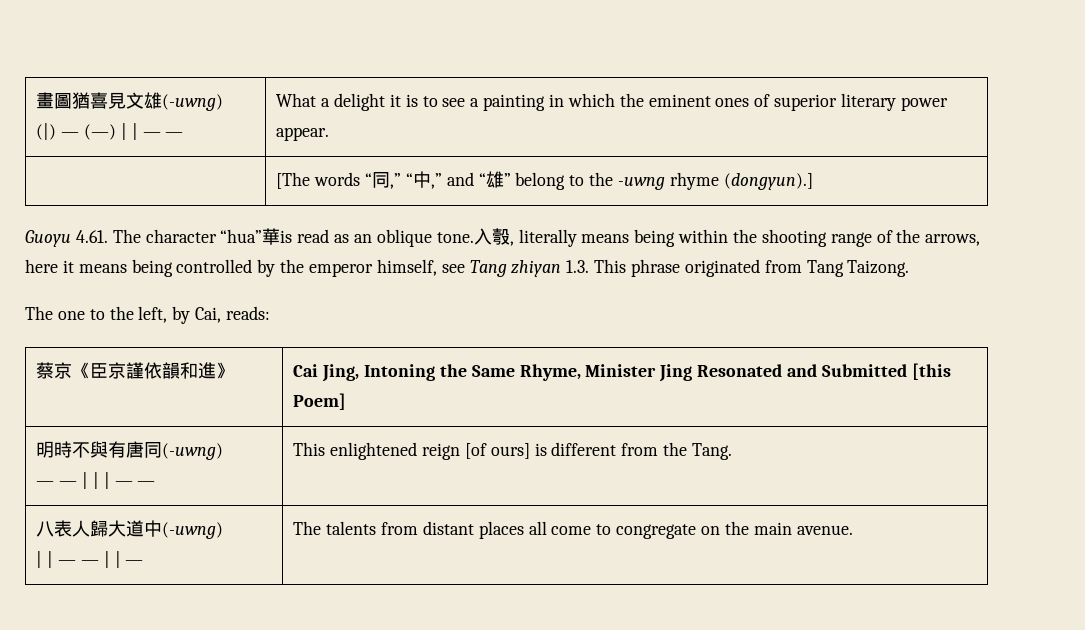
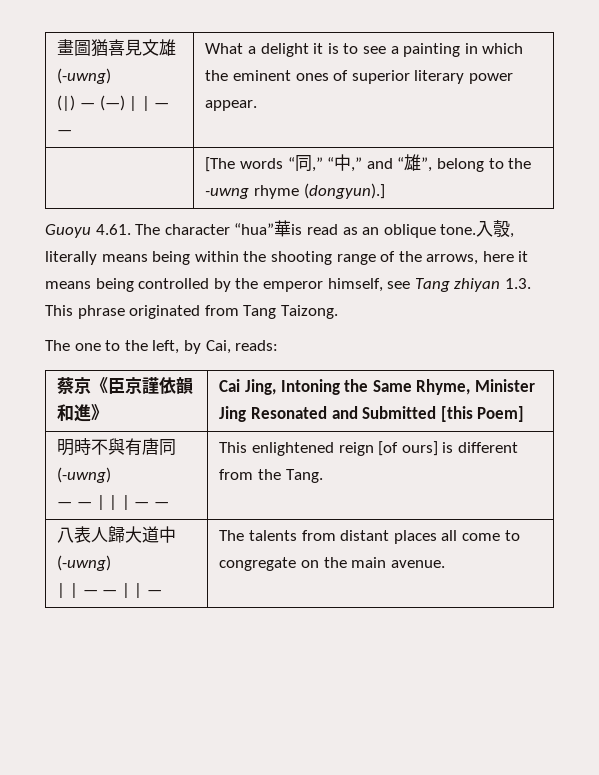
[503,173,511,186] ” -> [421,157,433,172] ”,

